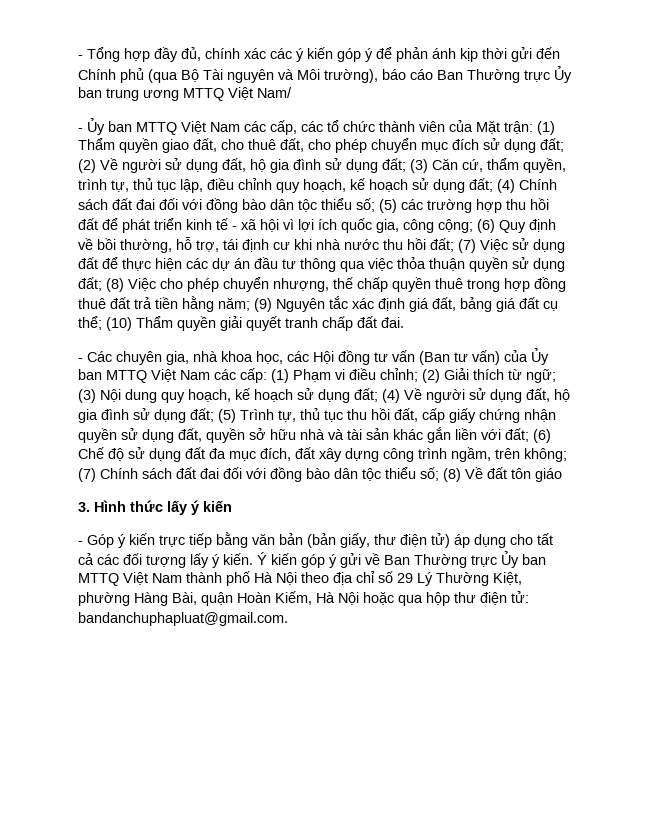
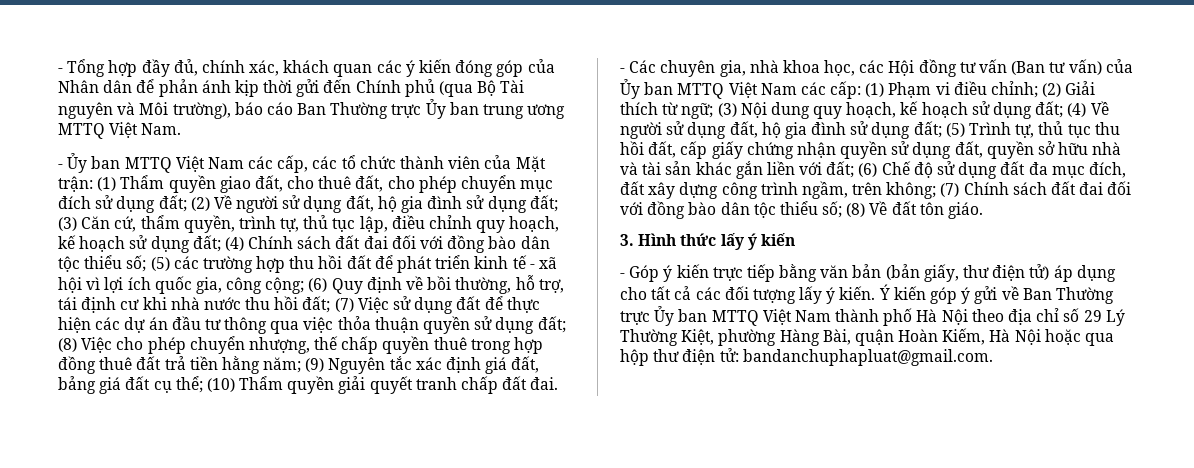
[244,47,373,62] xác các ý kiến góp ý -> [249,59,555,77] [58,80,133,93] xác, khách quan các ý kiến đóng góp của Nhân dân
[257,87,292,98] Nam/ -> [141,123,182,135] Nam.
[535,468,562,482] giáo -> [948,202,984,219] giáo.

